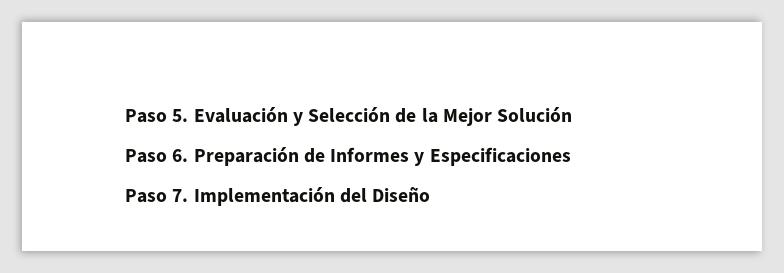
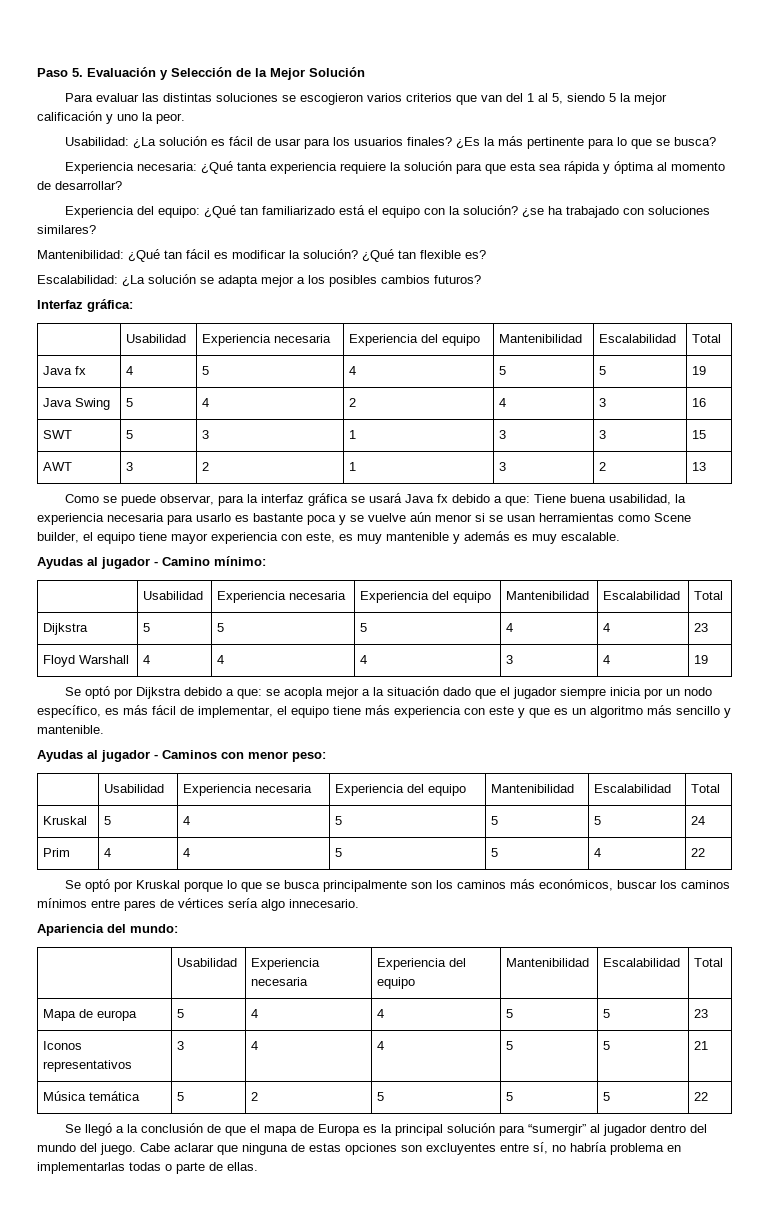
[125,147,571,166] [125,187,431,206] Paso 6. Preparación de Informes y Especificaciones // Paso 7. Implementación del Diseño -> [65,93,668,105] [37,111,185,124] [65,136,717,149] [65,161,726,174] [37,181,122,190] [65,205,711,218] [37,225,96,234] [37,249,486,262] [37,274,481,287] [37,299,133,312] [126,334,187,343] [202,334,332,346] [349,334,481,346] [499,334,583,343] [599,334,677,343] [692,334,722,343] [43,366,87,375] [126,366,134,375] [202,366,210,375] [349,366,357,375] [499,366,507,375] [599,366,607,375] [692,366,707,375] [43,398,111,410] [126,398,134,407] [202,398,210,407] [349,398,357,407] [499,398,507,407] [599,398,607,407] [692,398,707,407] [43,430,73,439] [126,430,134,439] [202,430,210,439] [349,430,357,439] [499,430,507,439] [599,430,607,439] [692,430,707,439] [43,462,73,471] [126,462,134,471] [202,462,210,471] [349,462,357,471] [499,462,507,471] [599,462,607,471] [692,462,707,471] [65,493,687,506] [37,512,691,525] [37,531,620,544] [37,556,266,569] [143,591,204,600] [217,591,347,603] [360,591,492,603] [506,591,590,600] [603,591,681,600] [694,591,724,600] [43,623,89,635] [143,623,151,632] [217,623,225,632] [360,623,368,632] [506,623,514,632] [603,623,611,632] [694,623,709,632] [43,655,130,667] [143,655,151,664] [217,655,225,664] [360,655,368,664] [506,655,514,664] [603,655,611,664] [694,655,709,664] [65,686,713,699] [37,705,731,718] [37,725,104,734] [37,750,326,762] [104,784,165,793] [183,784,313,796] [335,784,467,796] [491,784,575,793] [594,784,672,793] [691,784,721,793] [43,816,88,825] [104,816,112,825] [183,816,191,825] [335,816,343,825] [491,816,499,825] [594,816,602,825] [691,816,706,825] [43,848,71,857] [104,848,112,857] [183,848,191,857] [335,848,343,857] [491,848,499,857] [594,848,602,857] [691,848,706,857] [65,879,731,892] [37,898,359,911] [37,924,178,936] [177,958,238,967] [251,958,321,970] [251,977,309,986] [377,958,467,970] [377,977,416,989] [506,958,590,967] [603,958,681,967] [694,958,724,967] [43,1009,138,1021] [177,1009,185,1018] [251,1009,259,1018] [377,1009,385,1018] [506,1009,514,1018] [603,1009,611,1018] [694,1009,709,1018] [43,1041,83,1050] [43,1060,133,1072] [177,1041,185,1050] [251,1041,259,1050] [377,1041,385,1050] [506,1041,514,1050] [603,1041,611,1050] [694,1041,709,1050] [43,1091,141,1101] [177,1092,185,1101] [251,1092,259,1101] [377,1092,385,1101] [506,1092,514,1101] [603,1092,611,1101] [694,1092,709,1101] [65,1123,708,1136] [37,1142,681,1155] [37,1162,258,1174] Para evaluar las distintas soluciones se escogieron varios criterios que van del 1 al 5, siendo 5 la mejor calificación y uno la peor. // Usabilidad: ¿La solución es fácil de usar para los usuarios finales? ¿Es la más pertinente para lo que se busca? // Experiencia necesaria: ¿Qué tanta experiencia requiere la solución para que esta sea rápida y óptima al momento de desarrollar? // Experiencia del equipo: ¿Qué tan familiarizado está el equipo con la solución? ¿se ha trabajado con soluciones similares? // Mantenibilidad: ¿Qué tan fácil es modificar la solución? ¿Qué tan flexible es? // Escalabilidad: ¿La solución se adapta mejor a los posibles cambios futuros? // Interfaz gráfica: // | Usabilidad | Experiencia necesaria | Experiencia del equipo | Mantenibilidad | Escalabilidad | Total // Java fx | 4 | 5 | 4 | 5 | 5 | 19 // Java Swing | 5 | 4 | 2 | 4 | 3 | 16 // SWT | 5 | 3 | 1 | 3 | 3 | 15 // AWT | 3 | 2 | 1 | 3 | 2 | 13 // Como se puede observar, para la interfaz gráfica se usará Java fx debido a que: Tiene buena usabilidad, la experiencia necesaria para usarlo es bastante poca y se vuelve aún menor si se usan herramientas como Scene builder, el equipo tiene mayor experiencia con este, es muy mantenible y además es muy escalable. // Ayudas al jugador - Camino mínimo: // | Usabilidad | Experiencia necesaria | Experiencia del equipo | Mantenibilidad | Escalabilidad | Total // Dijkstra | 5 | 5 | 5 | 4 | 4 | 23 // Floyd Warshall | 4 | 4 | 4 | 3 | 4 | 19 // Se optó por Dijkstra debido a que: se acopla mejor a la situación dado que el jugador siempre inicia por un nodo específico, es más fácil de implementar, el equipo tiene más experiencia con este y que es un algoritmo más sencillo y mantenible. // Ayudas al jugador - Caminos con menor peso: // | Usabilidad | Experiencia necesaria | Experiencia del equipo | Mantenibilidad | Escalabilidad | Total // Kruskal | 5 | 4 | 5 | 5 | 5 | 24 // Prim | 4 | 4 | 5 | 5 | 4 | 22 // Se optó por Kruskal porque lo que se busca principalmente son los caminos más económicos, buscar los caminos mínimos entre pares de vértices sería algo innecesario. // Apariencia del mundo: // | Usabilidad | Experiencia necesaria | Experiencia del equipo | Mantenibilidad | Escalabilidad | Total // Mapa de europa | 5 | 4 | 4 | 5 | 5 | 23 // Iconos representativos | 3 | 4 | 4 | 5 | 5 | 21 // Música temática | 5 | 2 | 5 | 5 | 5 | 22 // Se llegó a la conclusión de que el mapa de Europa es la principal solución para “sumergir” al jugador dentro del mundo del juego. Cabe aclarar que ninguna de estas opciones son excluyentes entre sí, no habría problema en implementarlas todas o parte de ellas.

